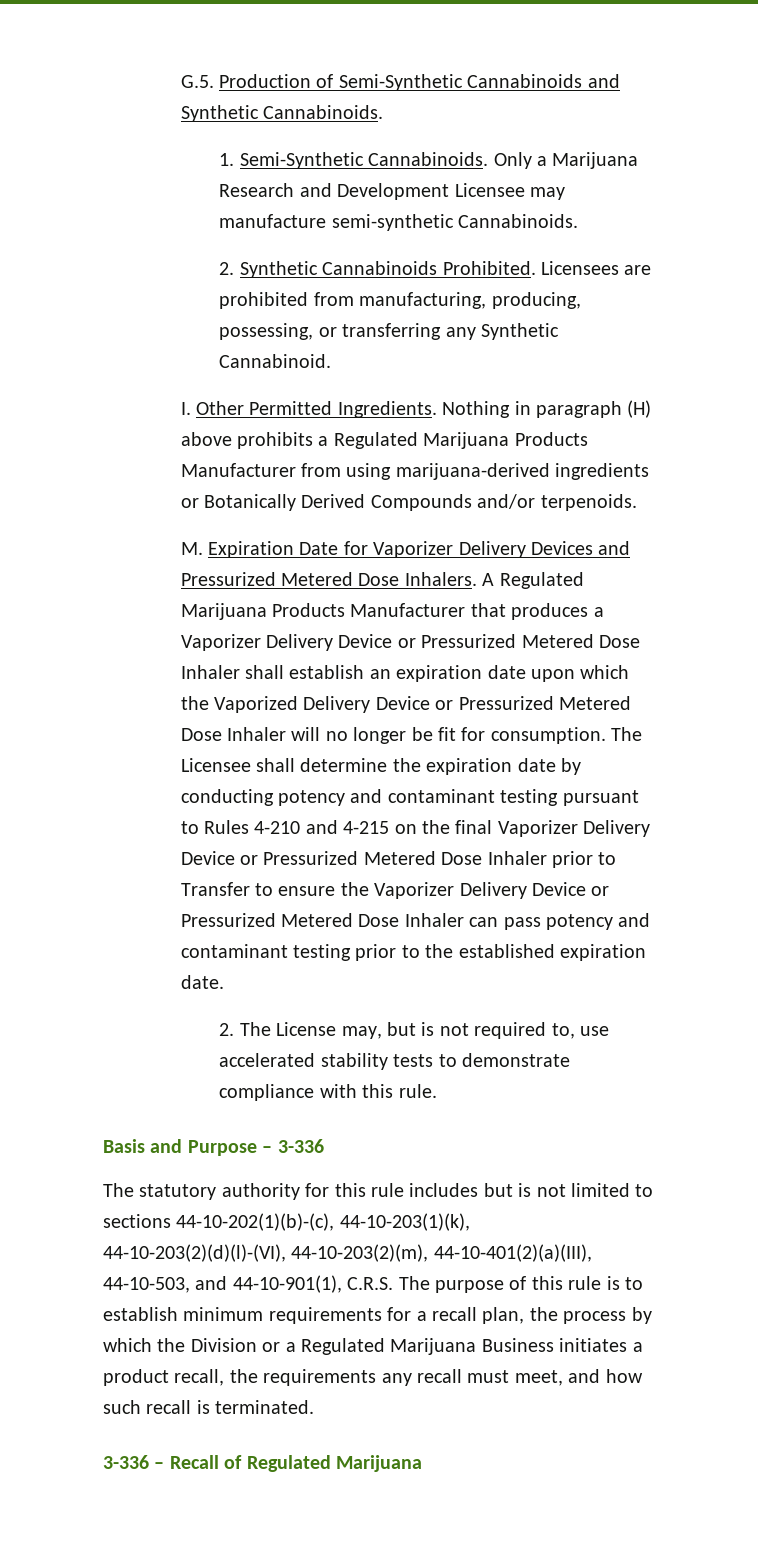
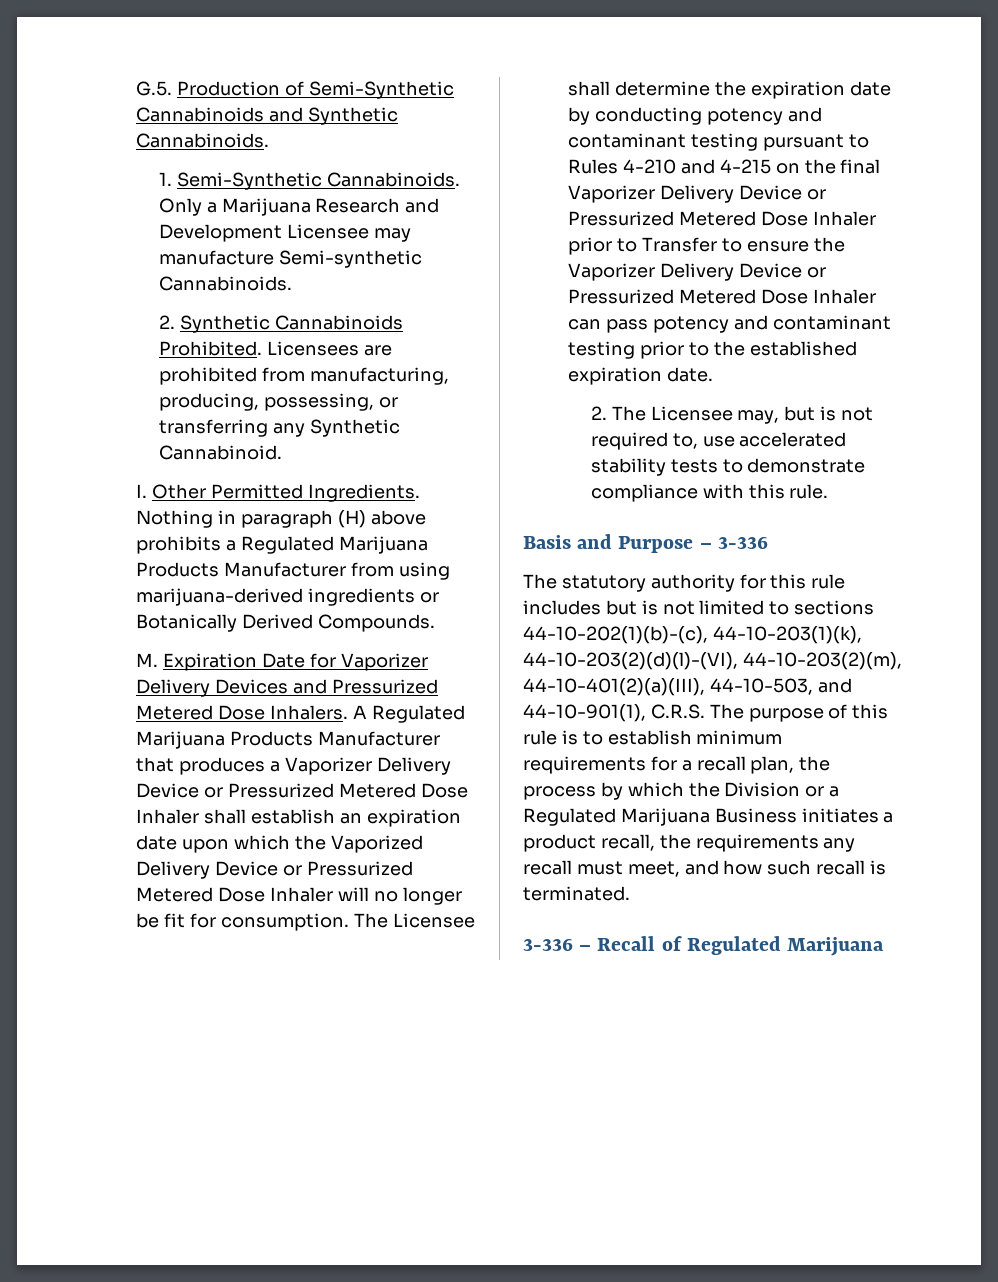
[331,214,454,231] semi-synthetic -> [278,250,422,268] Semi-synthetic
[370,494,637,511] Compounds and/or terpenoids. -> [317,614,435,632] Compounds.
[276,1022,337,1036] License -> [650,406,733,421] Licensee

